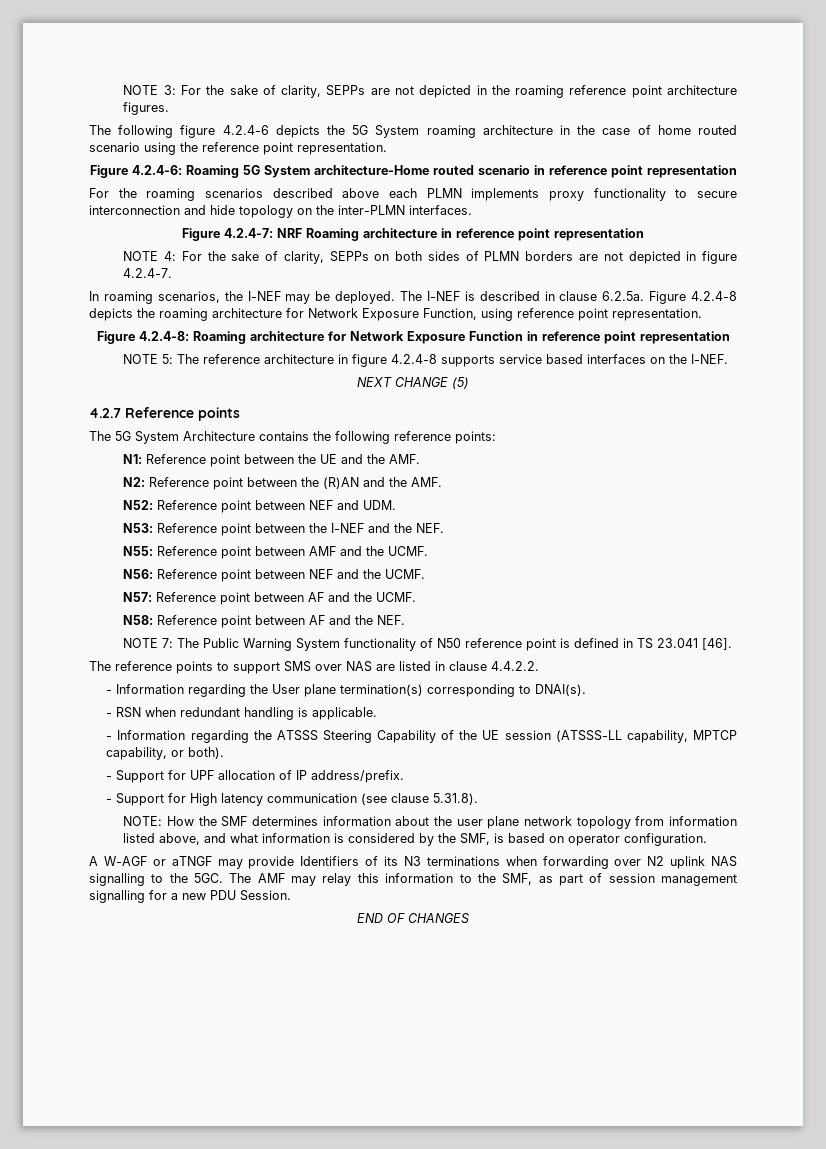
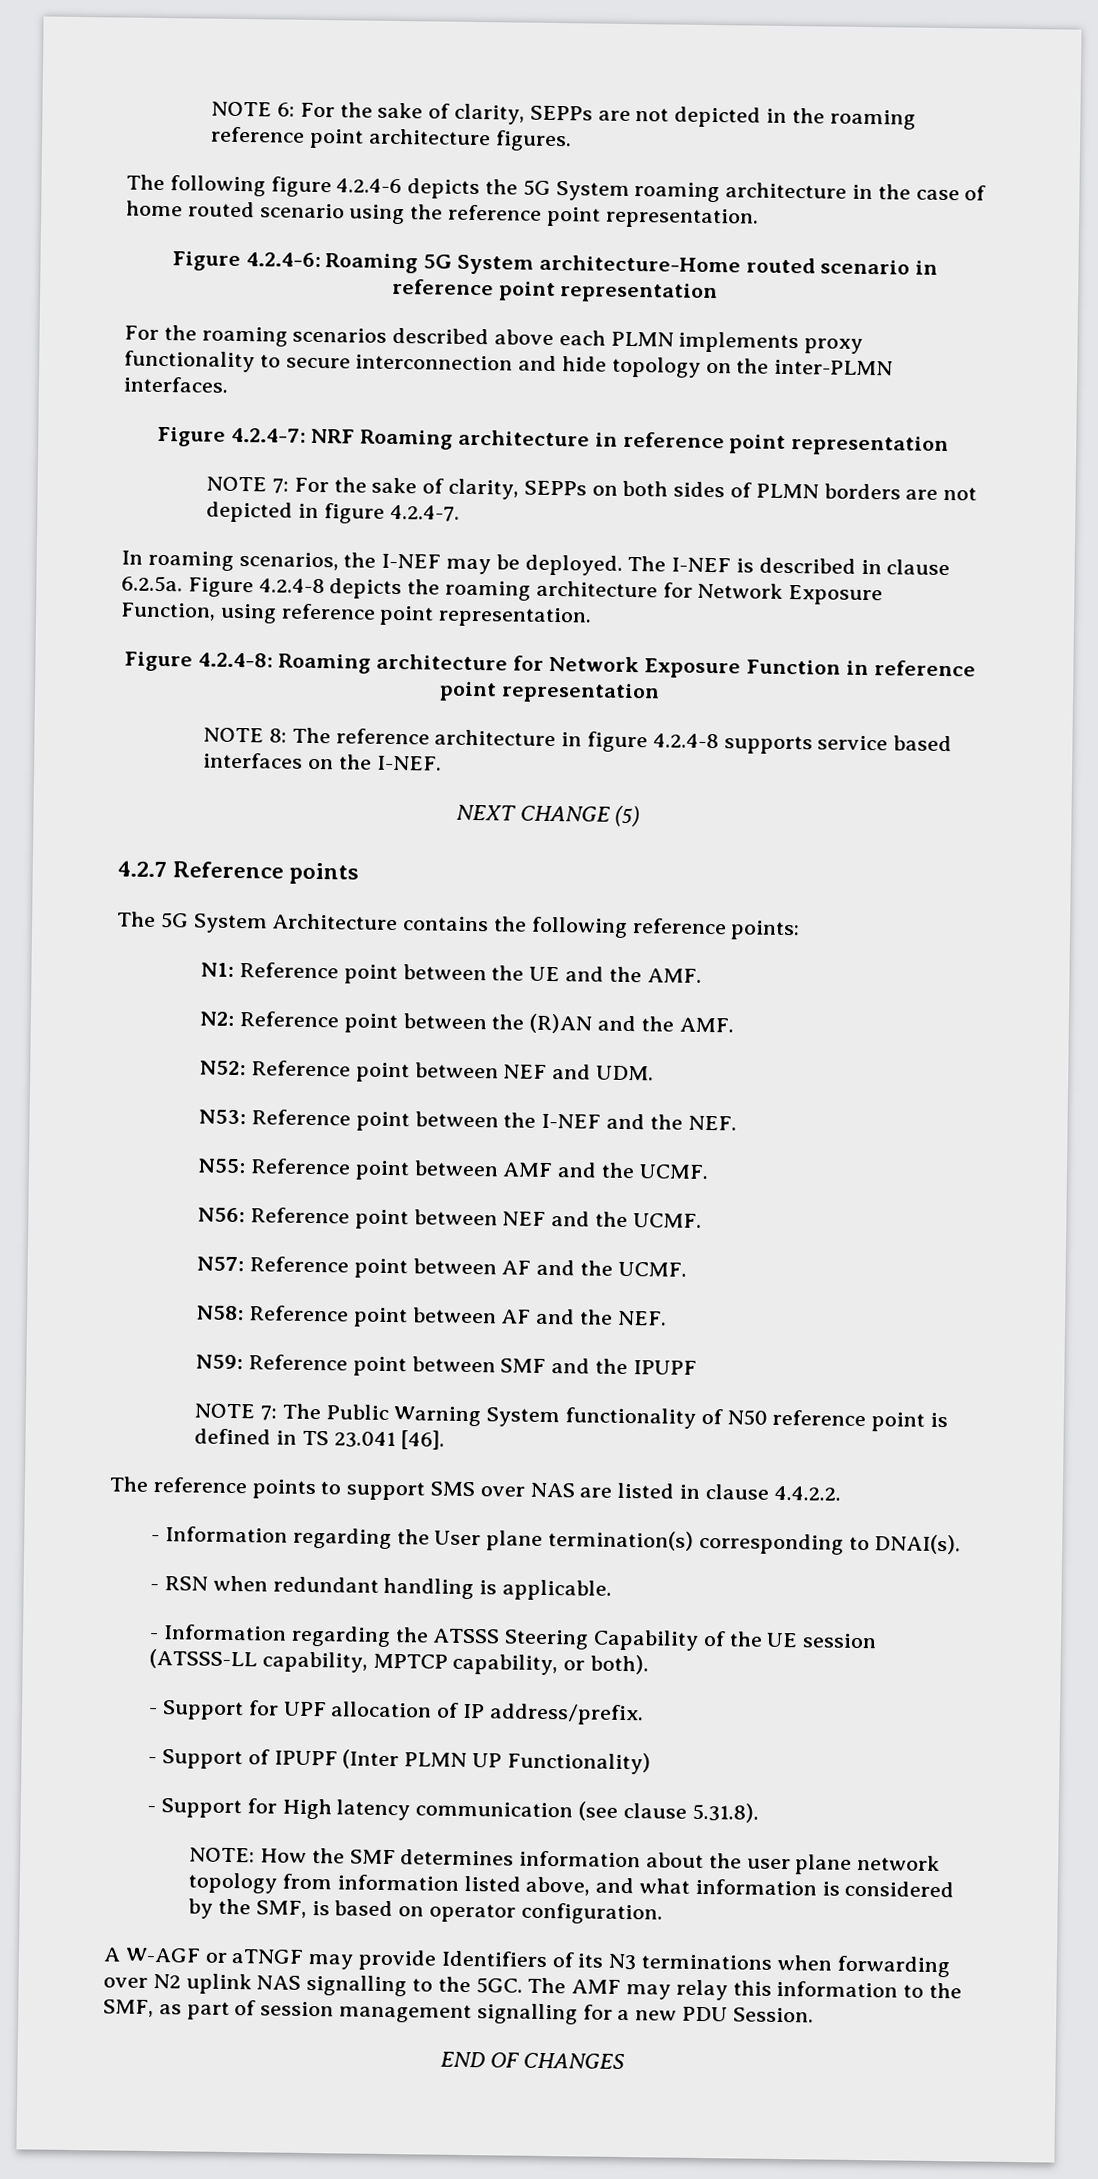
[123,85,176,95] NOTE 3: -> [211,101,295,117] NOTE 6:
[164,251,177,261] 4: -> [271,478,289,494] 7:
[162,354,174,364] 5: -> [268,728,287,743] 8:
(406, 620) none -> [195,1354,697,1377] // N59: Reference point between SMF and the IPUPF
(405, 776) none -> [148,1749,651,1775] // - Support of IPUPF (Inter PLMN UP Functionality)

